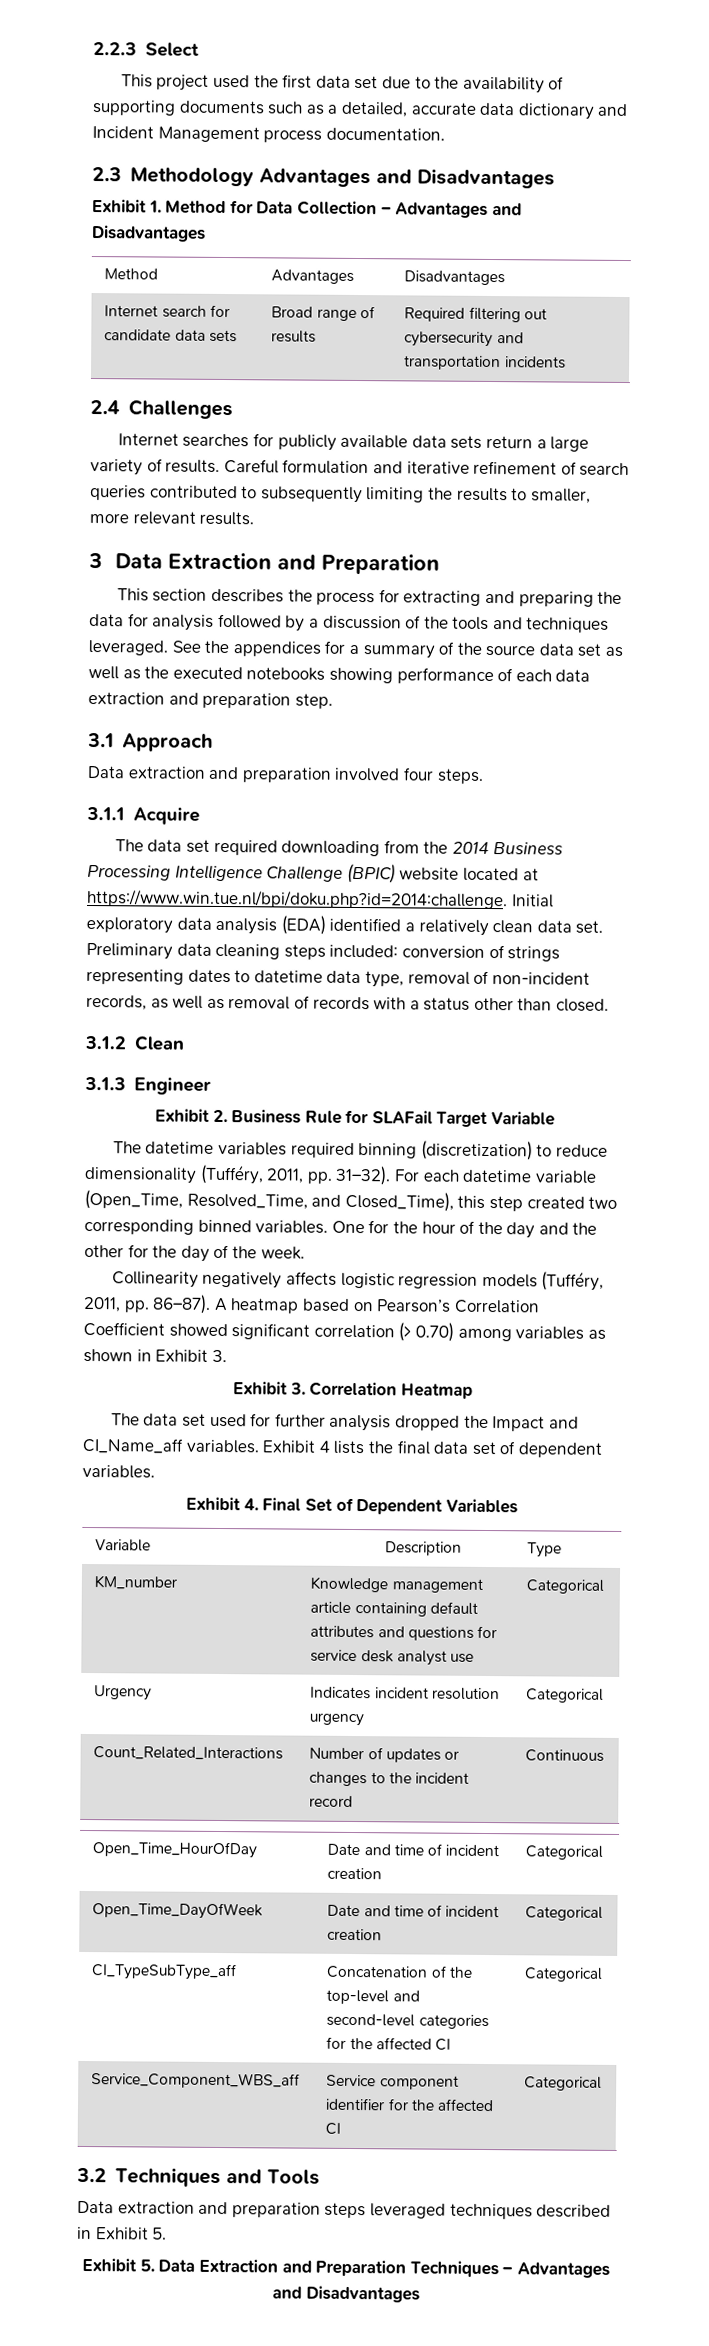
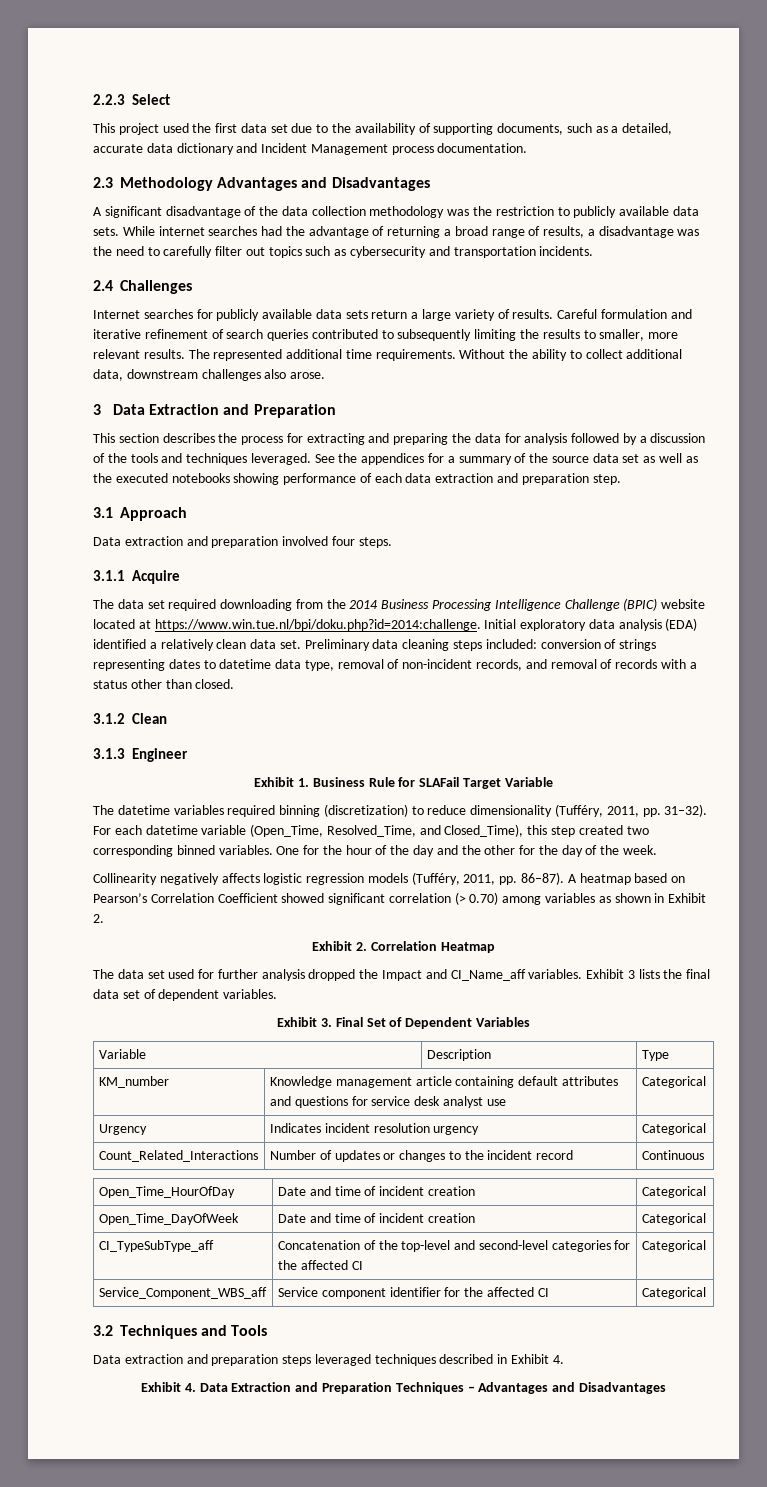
[178,100,265,115] documents -> [497,123,564,135] documents,
[92,199,522,218] [91,225,206,242] [104,268,159,280] [271,269,355,284] [404,270,506,286] [104,304,230,318] [104,329,237,343] [271,306,375,321] [271,330,317,343] [404,306,547,323] Exhibit 1. Method for Data Collection – Advantages and Disadvantages // Method | Advantages | Disadvantages // Internet search for candidate data sets | Broad range of results | Required filtering out -> [93,206,699,218] [93,226,700,238] [93,246,347,258] A significant disadvantage of the data collection methodology was the restriction to publicly available data sets. While internet searches had the advantage of returning a broad range of results, a disadvantage was the need to carefully filter out topics such as
[504,356,566,369] incidents -> [539,246,594,256] incidents.
(255, 518) none -> [188,349,683,361] [93,369,326,381] The represented additional time requirements. Without the ability to collect additional data, downstream challenges also arose.
[150,995,225,1010] as well as -> [525,659,547,669] and
[212,1109,228,1123] 2. -> [298,778,310,787] 1.
[211,1349,227,1363] [233,1381,306,1395] 3. // Exhibit 3. -> [93,914,104,923] [312,941,368,951] 2. // Exhibit 2.
[318,1440,330,1453] 4 -> [627,970,635,979] 3
[243,1498,259,1511] 4. -> [320,1018,332,1027] 3.
[151,2227,168,2240] [82,2257,155,2272] 5. // Exhibit 5. -> [552,1355,564,1364] [141,1382,196,1392] 4. // Exhibit 4.

